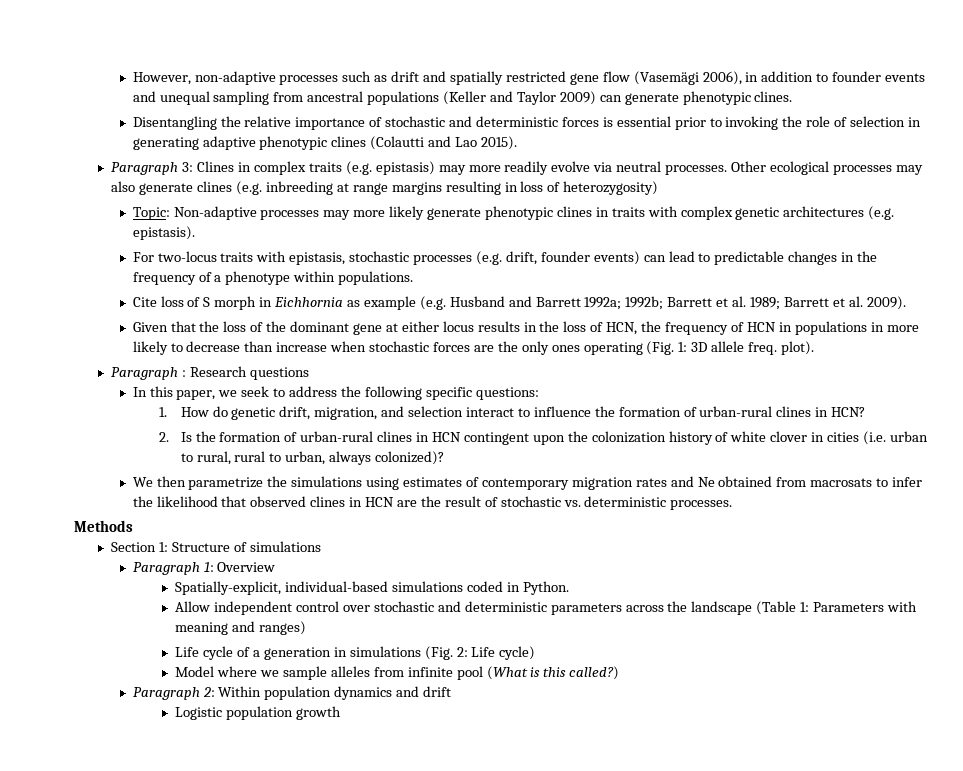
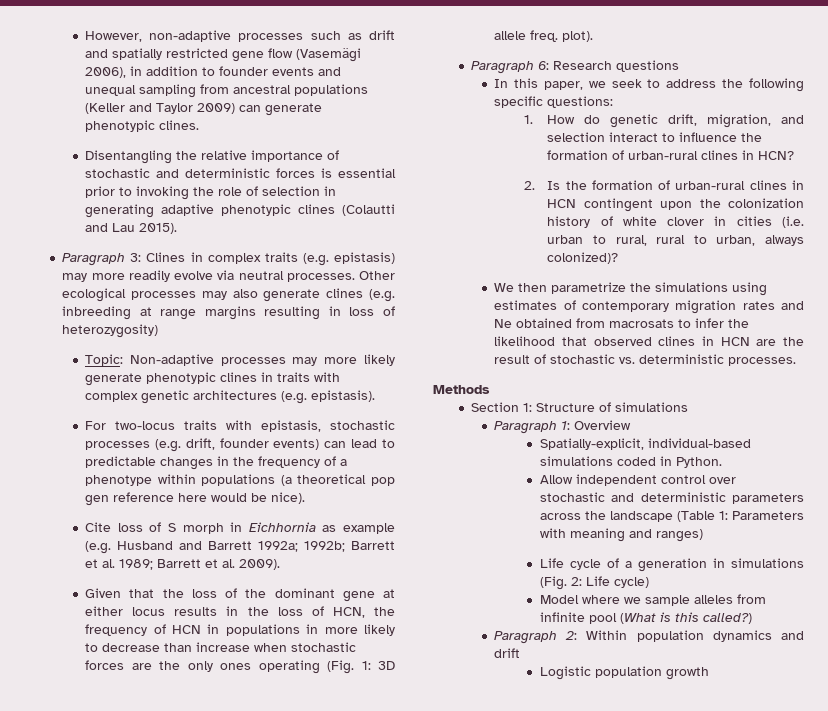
[455,137,478,147] Lao -> [112,223,136,232] Lau
[338,271,414,285] populations. -> [201,474,395,486] [85,492,306,506] populations (a theoretical pop gen reference here would be nice).
[182,370,187,377] : -> [538,61,550,70] 6:

